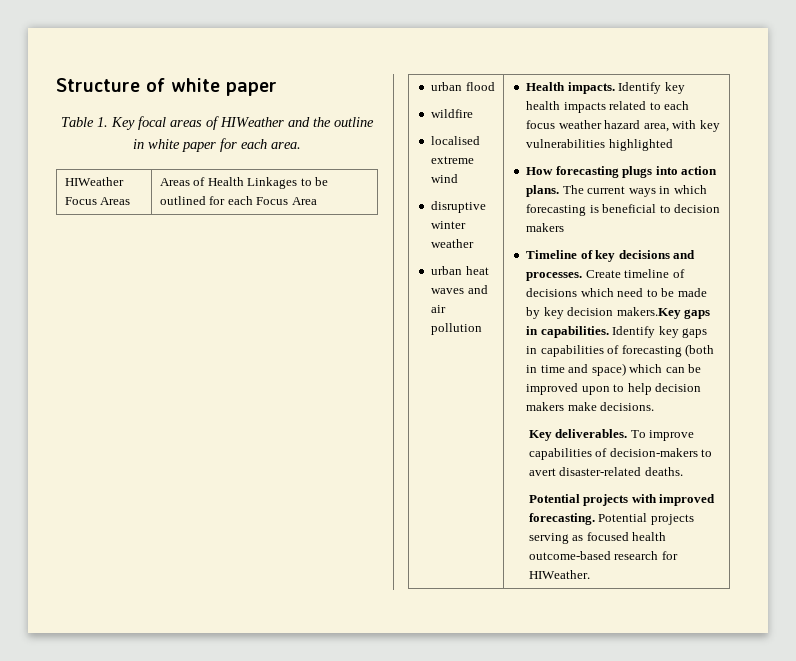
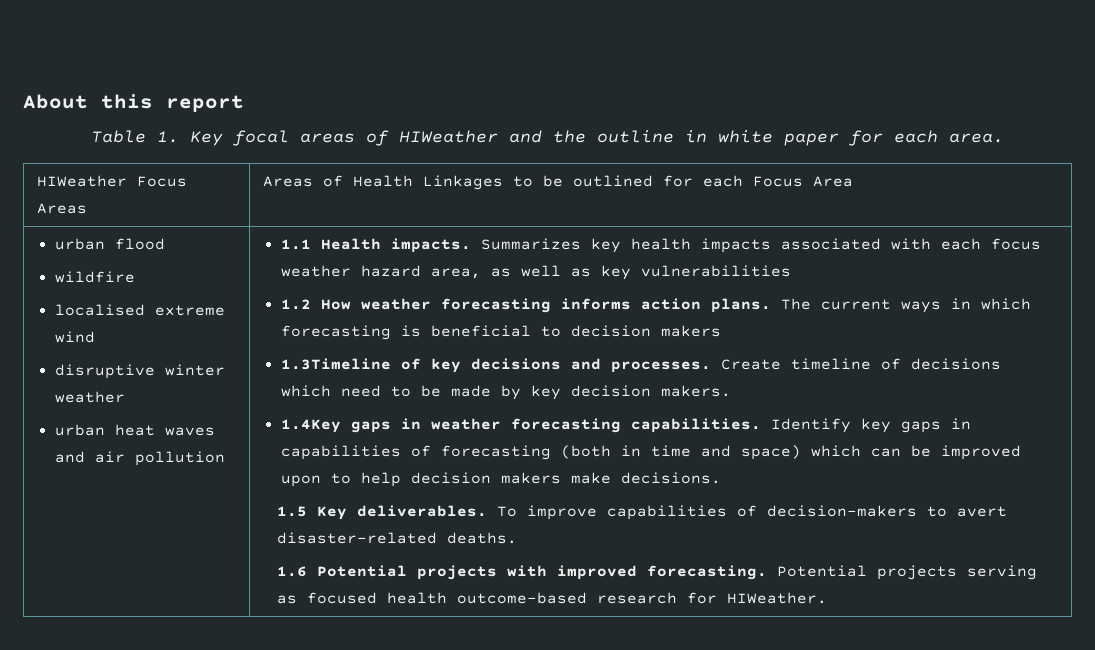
[56,78,277,96] Structure of white paper -> [23,94,244,112] About this report
(482, 329) none -> [280,239,311,250] 1.1
[618,82,662,94] Identify -> [480,238,581,250] Summarizes
[609,101,661,110] related to -> [780,238,931,250] associated with
[672,120,697,129] with -> [490,265,591,277] as well as
[608,139,673,151] [525,166,678,178] highlighted // How forecasting plugs into -> [280,298,631,313] // 1.2 How weather forecasting informs
[525,250,577,259] Timeline -> [280,358,391,370] 1.3Timeline
[616,307,711,319] [525,326,538,335] makers.Key gaps in -> [660,385,731,397] [280,418,621,433] makers. // 1.4Key gaps in weather forecasting
(655, 406) none -> [277,506,308,517] 1.5
(683, 471) none -> [277,566,308,577] 1.6

